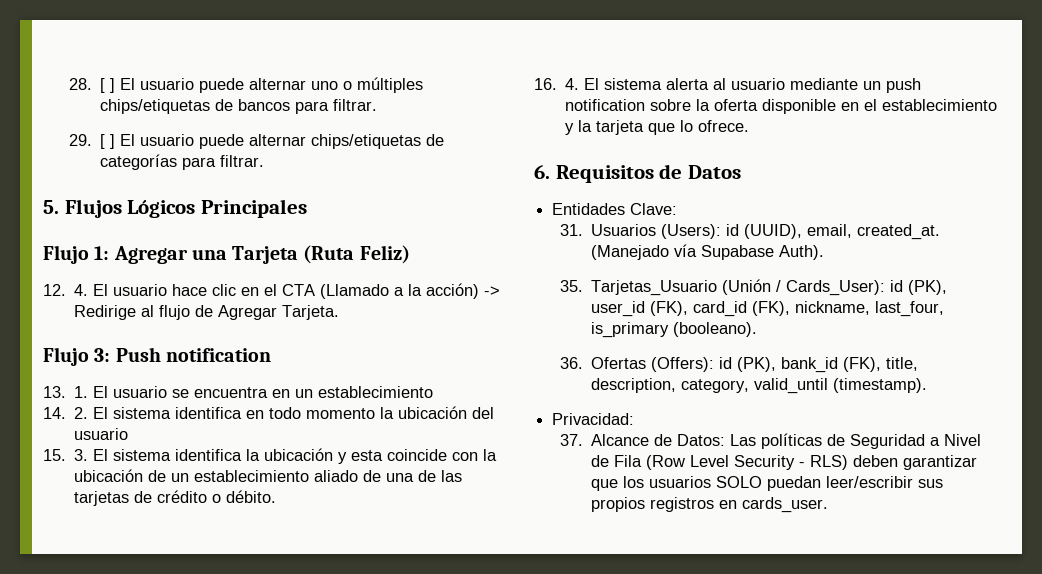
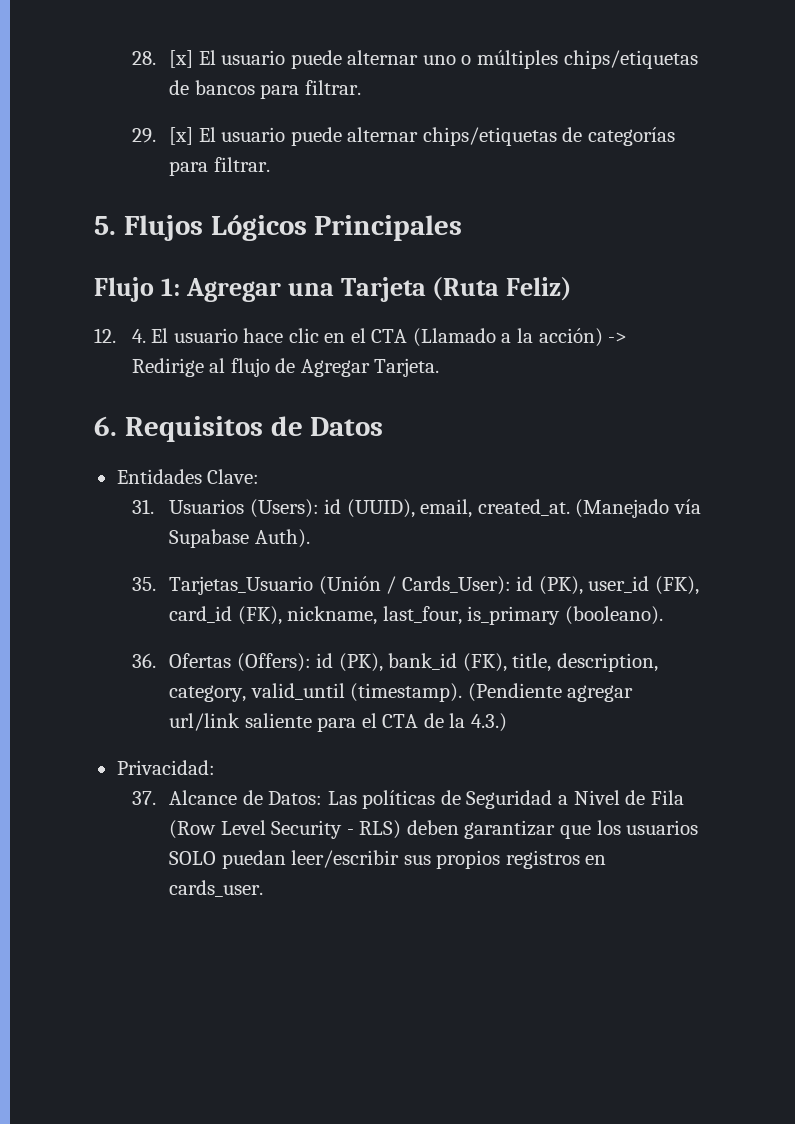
[100,78,116,93] [ ] -> [169,50,194,68] [x]
[100,134,116,149] [ ] -> [169,127,194,145] [x]
[43,347,271,366] [43,386,434,398] [43,406,495,419] [74,428,129,440] [43,448,498,464] [74,469,463,482] [74,490,277,506] [534,78,922,93] [565,99,998,114] [565,120,750,135] // Flujo 3: Push notification // 13. 1. El usuario se encuentra en un establecimiento // 14. 2. El sistema identifica en todo momento la ubicación del usuario // 15. 3. El sistema identifica la ubicación y esta coincide con la ubicación de un establecimiento aliado de una de las tarjetas de crédito o débito. // 16. 4. El sistema alerta al usuario mediante un push notification sobre la oferta disponible en el establecimiento y la tarjeta que lo ofrece. -> (440, 367) none
(928, 385) none -> [467,683,634,702] [169,713,507,732] (Pendiente agregar url/link saliente para el CTA de la 4.3.)

